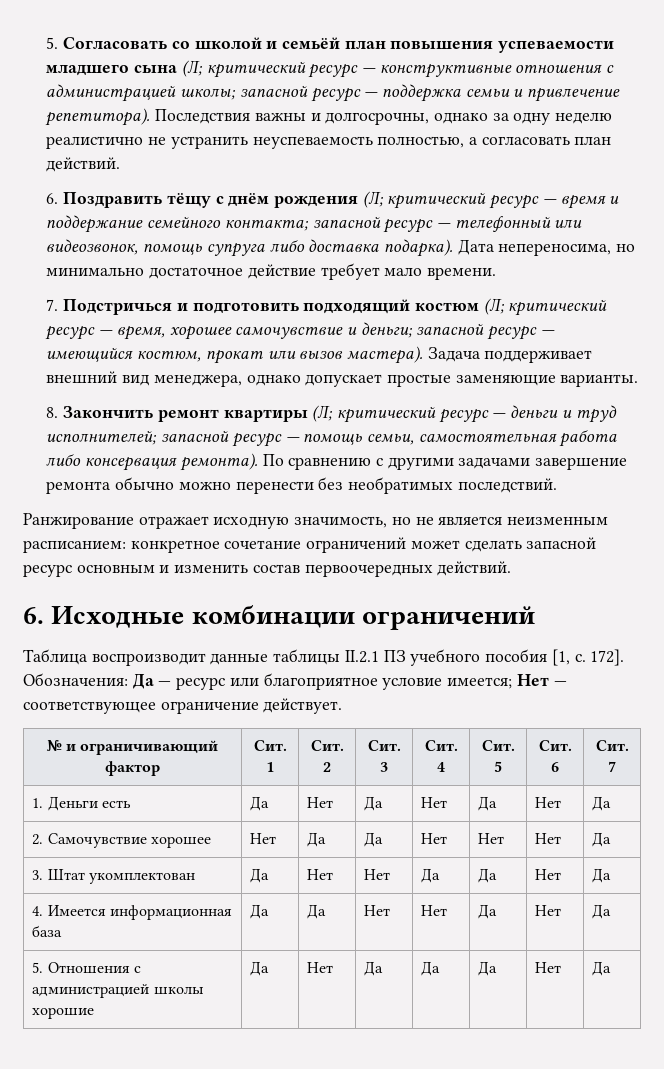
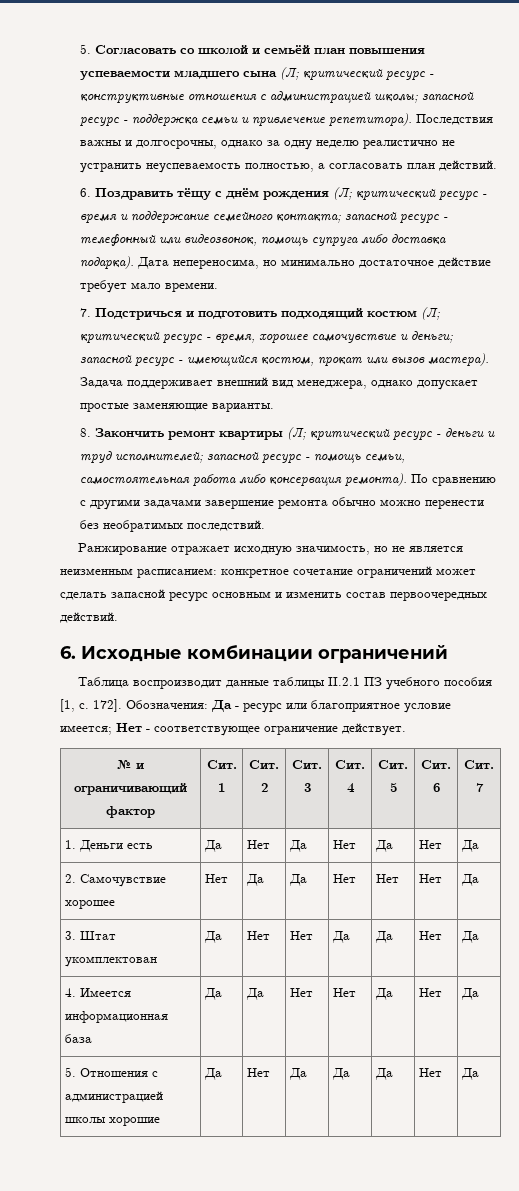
[361,68,376,73] — -> [428,74,434,77] -
[364,92,379,97] — -> [122,120,128,123] -
[542,199,557,204] — -> [481,194,487,197] -
[436,223,451,228] — -> [442,217,448,220] -
[99,330,114,335] — -> [205,337,211,340] -
[540,330,555,335] — -> [177,360,183,363] -
[492,413,507,418] — -> [435,434,441,437] -
[285,437,300,442] — -> [304,457,310,460] -
[158,681,172,686] — -> [235,706,239,709] -
[553,681,567,686] — -> [146,729,150,732] -

